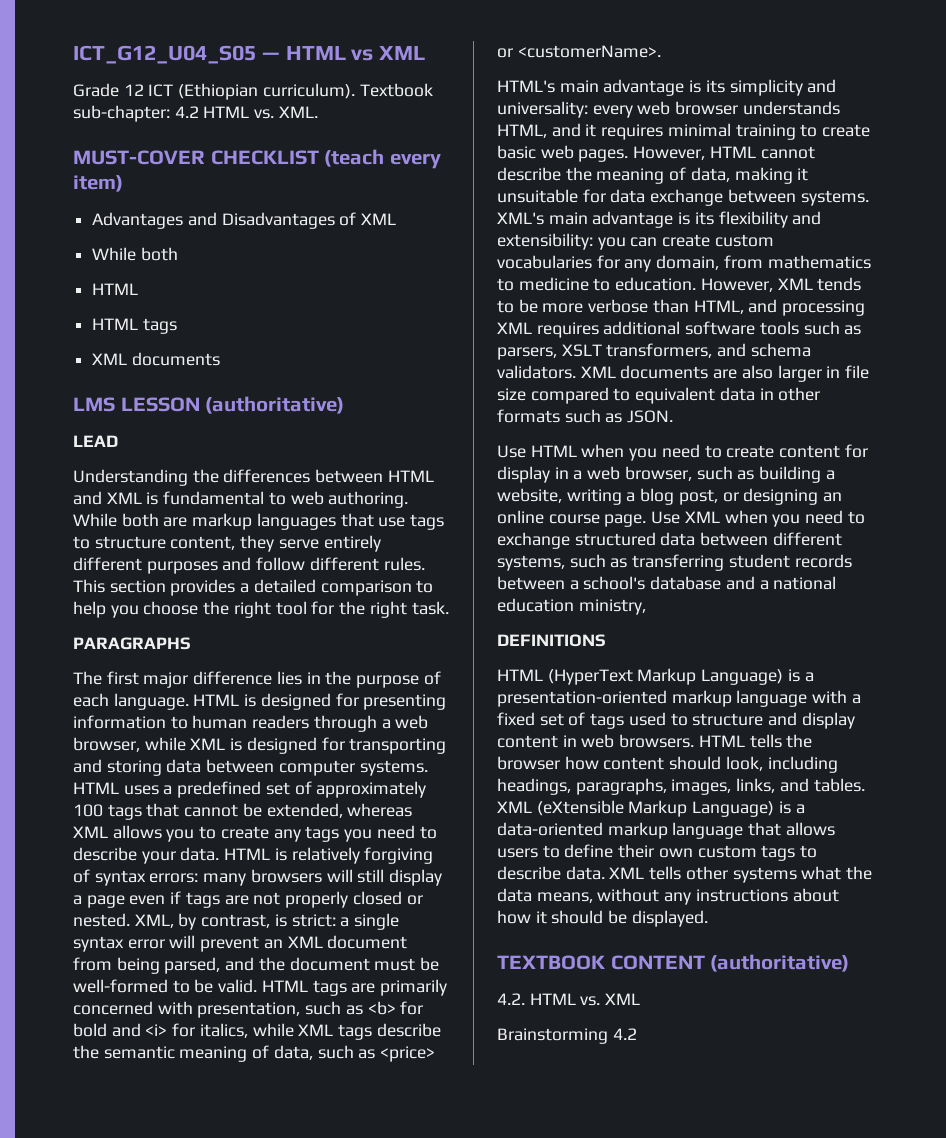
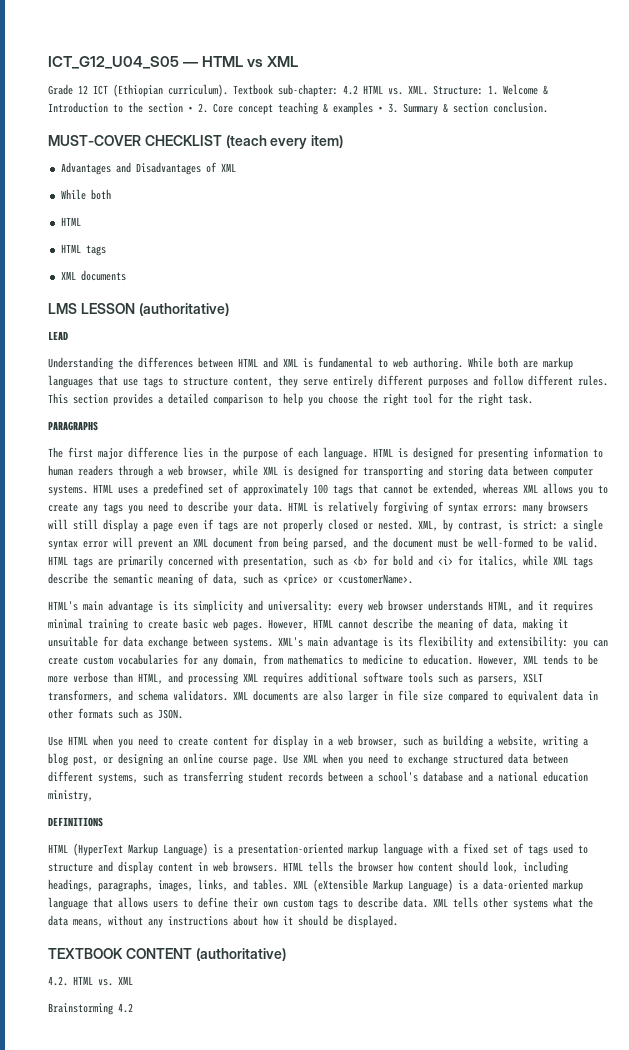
(318, 112) none -> [433,84,548,95] [48,102,548,115] Structure: 1. Welcome & Introduction to the section • 2. Core concept teaching & examples • 3. Summary & section conclusion.

